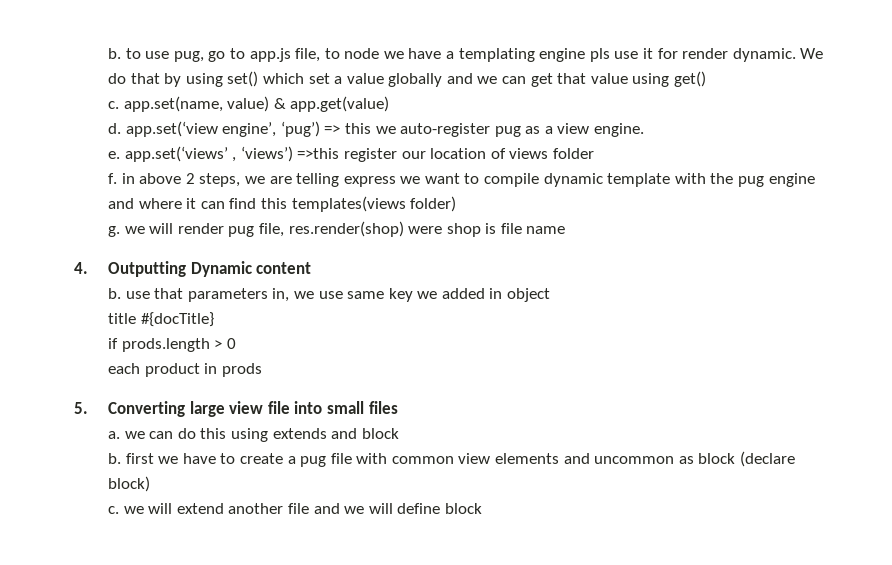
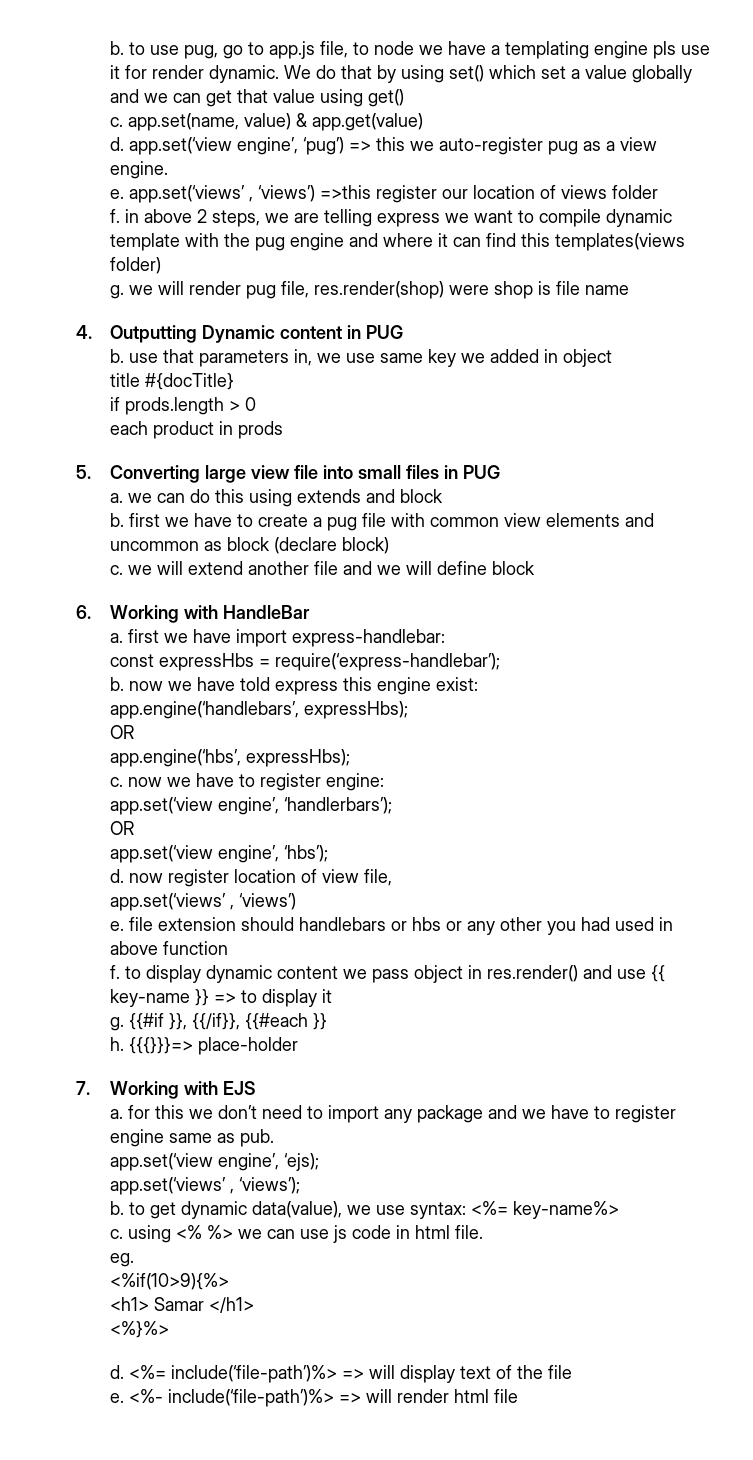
(312, 268) none -> [347,325,404,339] in PUG
(398, 407) none -> [444,465,501,479] in PUG
(482, 508) none -> [76,605,311,623] [110,629,446,647] [110,653,501,671] [110,677,479,695] [110,701,409,719] [110,725,135,739] [110,749,351,767] [110,773,385,791] [110,797,393,815] [110,821,135,835] [110,845,329,863] [110,869,393,887] [110,893,297,911] [110,917,674,935] [110,941,229,955] [110,965,666,983] [110,989,333,1007] [110,1013,328,1031] [110,1037,299,1055] [76,1081,257,1099] [110,1105,677,1123] [110,1129,275,1147] [110,1153,320,1171] [110,1177,301,1195] [110,1201,620,1219] [110,1225,484,1243] [110,1253,135,1267] [110,1273,230,1290] [110,1297,255,1313] [110,1321,170,1338] [110,1365,573,1383] [110,1389,519,1407] // 6. Working with HandleBar // a. first we have import express-handlebar: // const expressHbs = require(‘express-handlebar’); // b. now we have told express this engine exist: // app.engine(‘handlebars’, expressHbs); // OR // app.engine(‘hbs’, expressHbs); // c. now we have to register engine: // app.set(‘view engine’, ‘handlerbars’); // OR // app.set(‘view engine’, ‘hbs’); // d. now register location of view file, // app.set(‘views’ , ‘views’) // e. file extension should handlebars or hbs or any other you had used in above function // f. to display dynamic content we pass object in res.render() and use {{ key-name }} => to display it // g. {{#if }}, {{/if}}, {{#each }} // h. {{{}}}=> place-holder // 7. Working with EJS // a. for this we don’t need to import any package and we have to register engine same as pub. // app.set(‘view engine’, ‘ejs); // app.set(‘views’ , ‘views’); // b. to get dynamic data(value), we use syntax: <%= key-name%> // c. using <% %> we can use js code in html file. // eg. // <%if(10>9){%> // <h1> Samar </h1> // <%}%> // d. <%= include(‘file-path’)%> => will display text of the file // e. <%- include(‘file-path’)%> => will render html file

